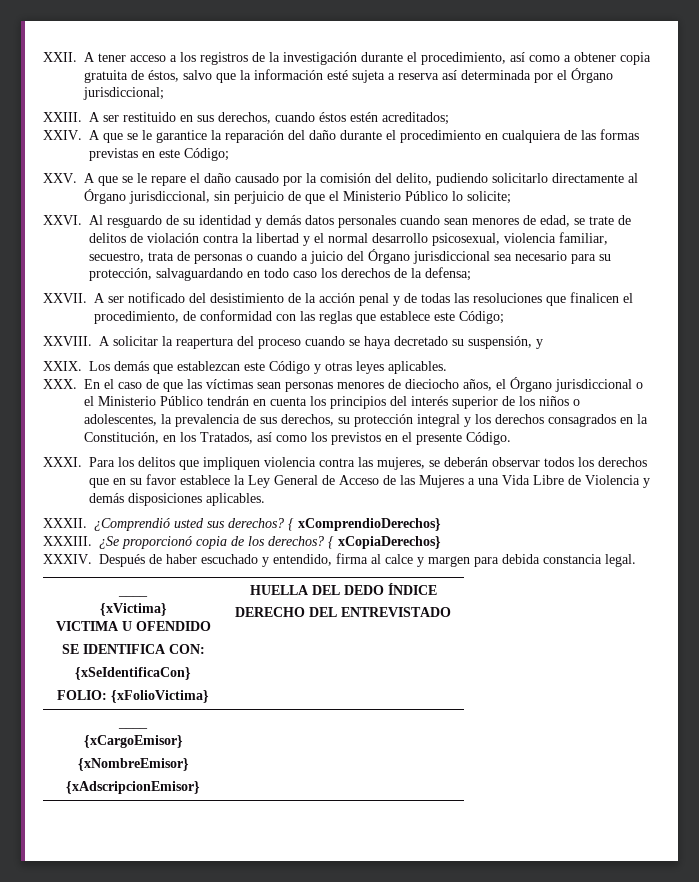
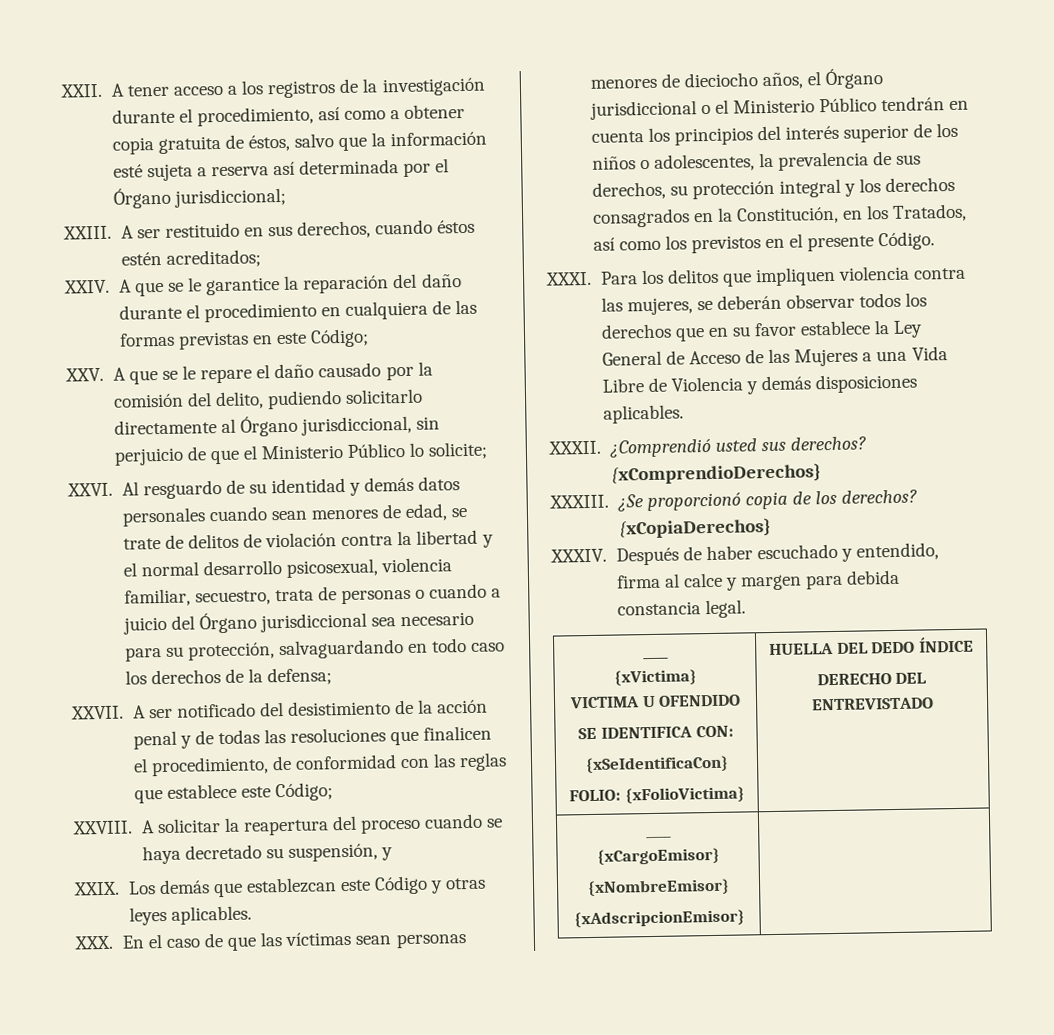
[288,518,441,531] { xComprendioDerechos} -> [610,463,821,485] {xComprendioDerechos}
[328,536,441,549] { xCopiaDerechos} -> [618,518,771,539] {xCopiaDerechos}

